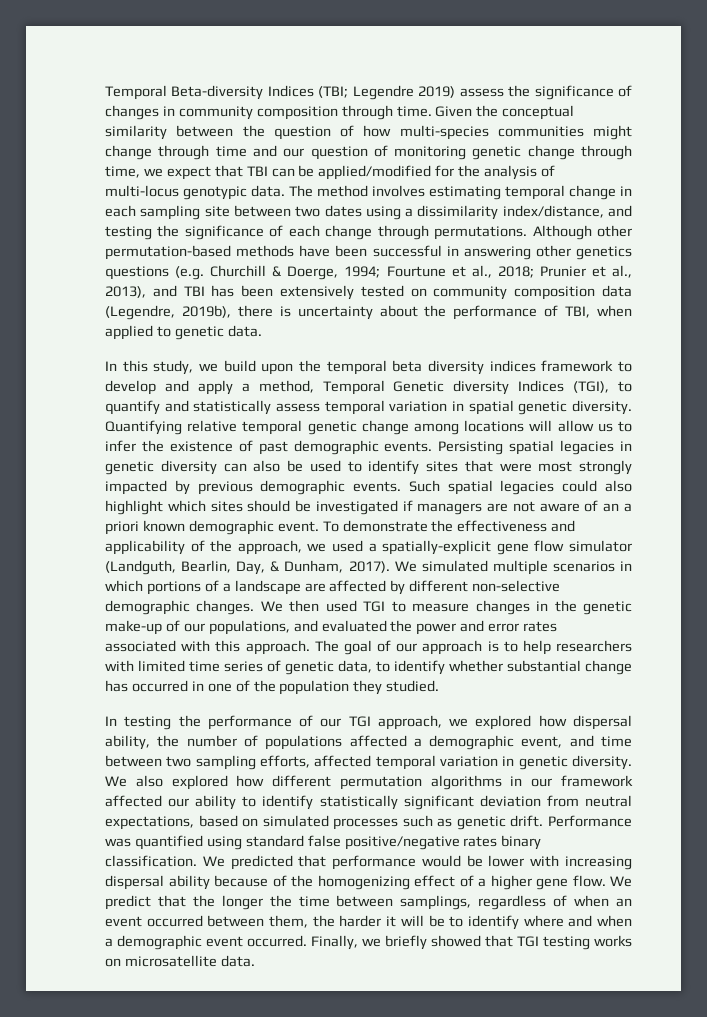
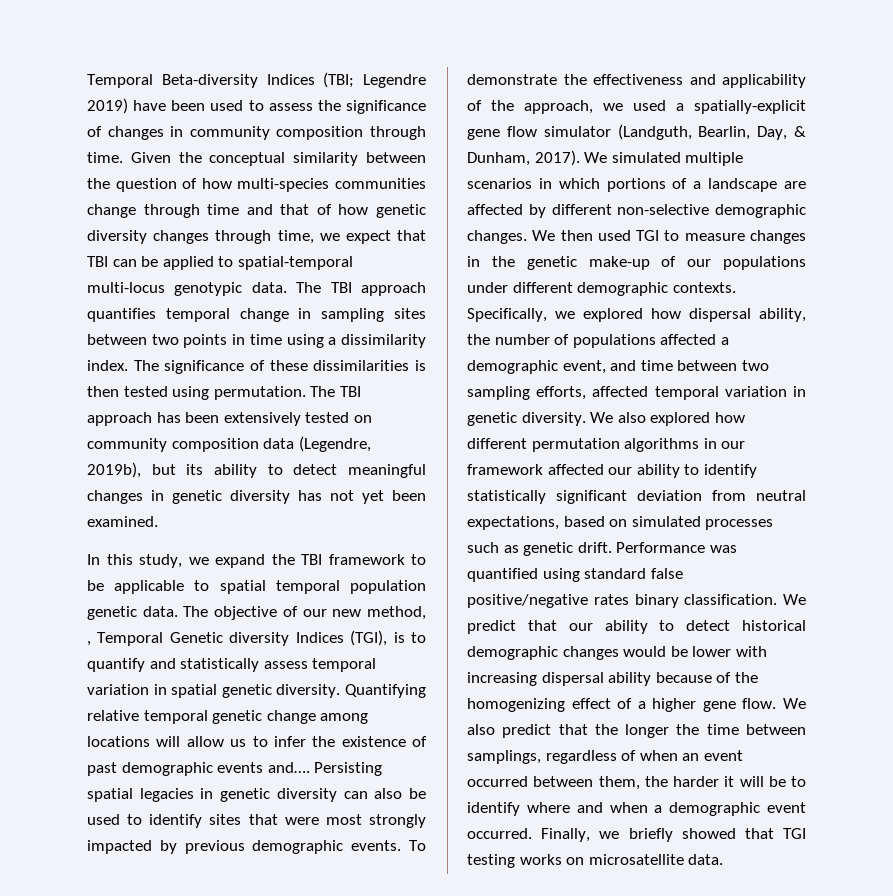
(456, 92) none -> [133,100,264,111] have been used to
[593,125,632,140] might -> (426, 183) none
[283,145,575,160] our question of monitoring genetic change -> [280,204,426,218] [87,230,210,244] that of how genetic diversity changes
[318,165,556,180] [105,185,632,200] [105,205,632,220] [105,225,632,240] [105,245,632,260] [105,265,632,280] [105,285,205,298] applied/modified for the analysis of multi-locus genotypic data. The method involves estimating temporal change in each sampling site between two dates using a dissimilarity index/distance, and testing the significance of each change through permutations. Although other permutation-based methods have been successful in answering other genetics questions (e.g. Churchill & Doerge, 1994; Fourtune et al., 2018; Prunier et al., 2013), and TBI -> [162,256,353,270] [87,282,426,296] [87,308,427,322] [87,334,426,348] [87,360,426,374] [87,386,361,400] [87,412,152,426] applied to spatial-temporal multi-locus genotypic data. The TBI approach quantifies temporal change in sampling sites between two points in time using a dissimilarity index. The significance of these dissimilarities is then tested using permutation. The TBI approach
[237,305,632,320] [105,325,262,340] [105,360,632,375] [105,380,314,395] there is uncertainty about the performance of TBI, when applied to genetic data. // In this study, we build upon the temporal beta diversity indices framework to develop and apply a method, -> [151,464,426,478] [87,490,426,504] [87,516,158,527] [87,554,426,568] [87,580,426,594] [87,606,427,620] [87,641,91,646] but its ability to detect meaningful changes in genetic diversity has not yet been examined. // In this study, we expand the TBI framework to be applicable to spatial temporal population genetic data. The objective of our new method, ,
(610, 387) none -> [393,632,405,643] is
[384,441,433,452] events. -> [217,762,310,773] events and….
[408,480,632,495] [105,500,632,515] [105,520,319,535] Such spatial legacies could also highlight which sites should be investigated if managers are not aware of an a priori known demographic event. -> (402, 845) none
[208,620,558,635] [105,640,633,655] [105,660,632,675] [105,680,440,695] [105,715,442,730] populations, and evaluated the power and error rates associated with this approach. The goal of our approach is to help researchers with limited time series of genetic data, to identify whether substantial change has occurred in one of the population they studied. // In testing the performance of our TGI approach, -> [723,256,806,270] [467,282,736,296] [467,308,547,322] populations under different demographic contexts. Specifically,
[230,855,417,870] predicted that performance -> [467,620,806,634] [467,646,619,660] predict that our ability to detect historical demographic changes
(632, 881) none -> [467,724,495,735] also

